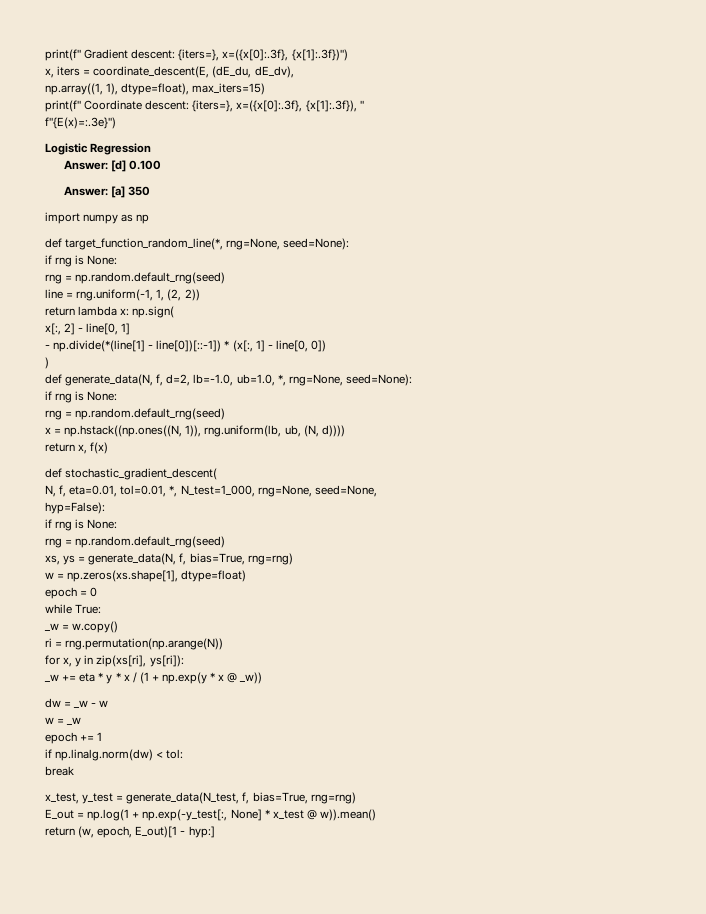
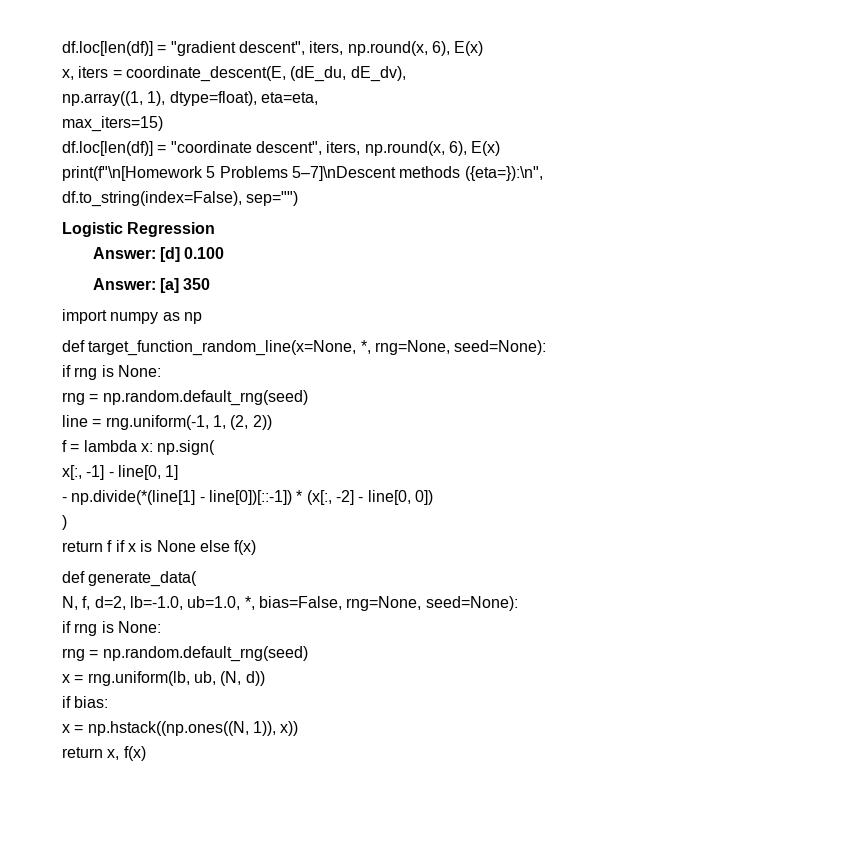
[45,49,348,61] print(f" Gradient descent: {iters=}, x=({x[0]:.3f}, {x[1]:.3f})") -> [62,41,484,56] df.loc[len(df)] = "gradient descent", iters, np.round(x, 6), E(x)
(190, 89) none -> [260,92,318,105] eta=eta, //
[45,100,364,112] [45,117,116,129] print(f" Coordinate descent: {iters=}, x=({x[0]:.3f}, {x[1]:.3f}), " // f"{E(x)=:.3e}") -> [62,141,501,156] [62,166,543,181] [62,191,299,207] df.loc[len(df)] = "coordinate descent", iters, np.round(x, 6), E(x) // print(f"\n[Homework 5 Problems 5–7]\nDescent methods ({eta=}):\n", // df.to_string(index=False), sep="")
[65,238,224,250] target_function_random_line(*, -> [88,340,371,356] target_function_random_line(x=None, *,
[45,307,75,316] return -> [62,440,80,452] f =
[64,323,76,335] 2] -> [86,465,105,480] -1]
[255,340,265,352] 1] -> [335,490,354,505] -2]
[45,374,154,386] // def generate_data(N, -> [62,540,257,555] [62,571,198,587] [62,596,78,610] // return f if x is None else f(x) // def generate_data( // N,
(286, 380) none -> [258,596,342,610] bias=False,
[64,425,202,437] np.hstack((np.ones((N, 1)), -> (84, 679) none
[321,425,345,437] [45,442,109,454] [45,468,218,480] [45,485,377,497] [45,502,105,514] [45,519,118,531] [45,536,226,548] [45,553,293,565] [45,570,247,582] [45,587,98,599] [45,604,102,614] [44,621,119,633] [45,638,224,650] [45,655,184,667] [44,672,263,684] [45,698,109,708] [45,717,82,725] [45,732,103,744] [45,749,184,761] [45,766,74,776] [45,792,356,804] [45,809,376,821] [45,826,215,838] d)))) // return x, f(x) // def stochastic_gradient_descent( // N, f, eta=0.01, tol=0.01, *, N_test=1_000, rng=None, seed=None, // hyp=False): // if rng is None: // rng = np.random.default_rng(seed) // xs, ys = generate_data(N, f, bias=True, rng=rng) // w = np.zeros(xs.shape[1], dtype=float) // epoch = 0 // while True: // _w = w.copy() // ri = rng.permutation(np.arange(N)) // for x, y in zip(xs[ri], ys[ri]): // _w += eta * y * x / (1 + np.exp(y * x @ _w)) // dw = _w - w // w = _w // epoch += 1 // if np.linalg.norm(dw) < tol: // break // x_test, y_test = generate_data(N_test, f, bias=True, rng=rng) // E_out = np.log(1 + np.exp(-y_test[:, None] * x_test @ w)).mean() // return (w, epoch, E_out)[1 - hyp:] -> [245,671,265,686] [62,696,109,708] [62,721,299,736] [62,746,146,761] d)) // if bias: // x = np.hstack((np.ones((N, 1)), x)) // return x, f(x)

